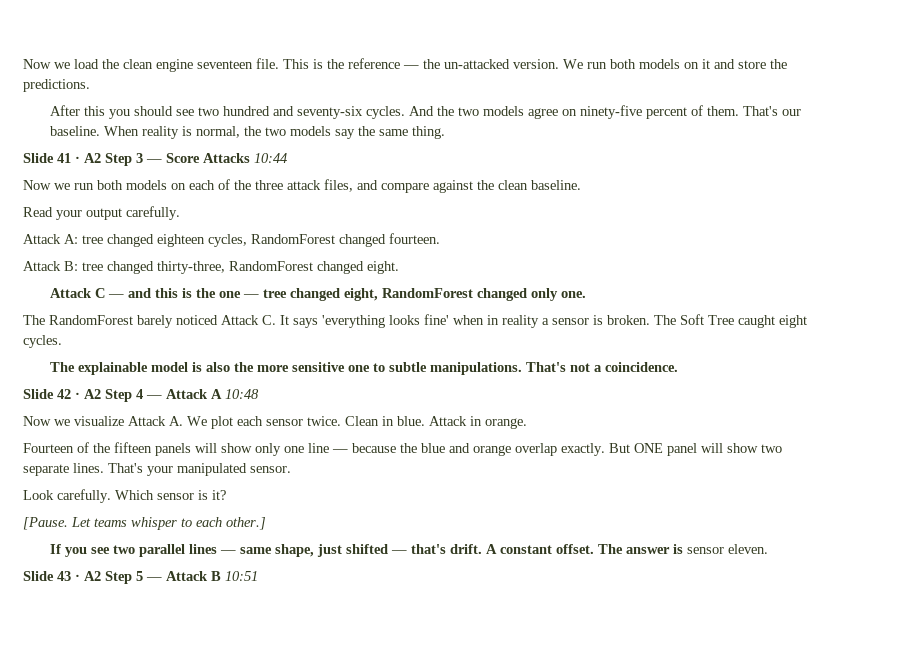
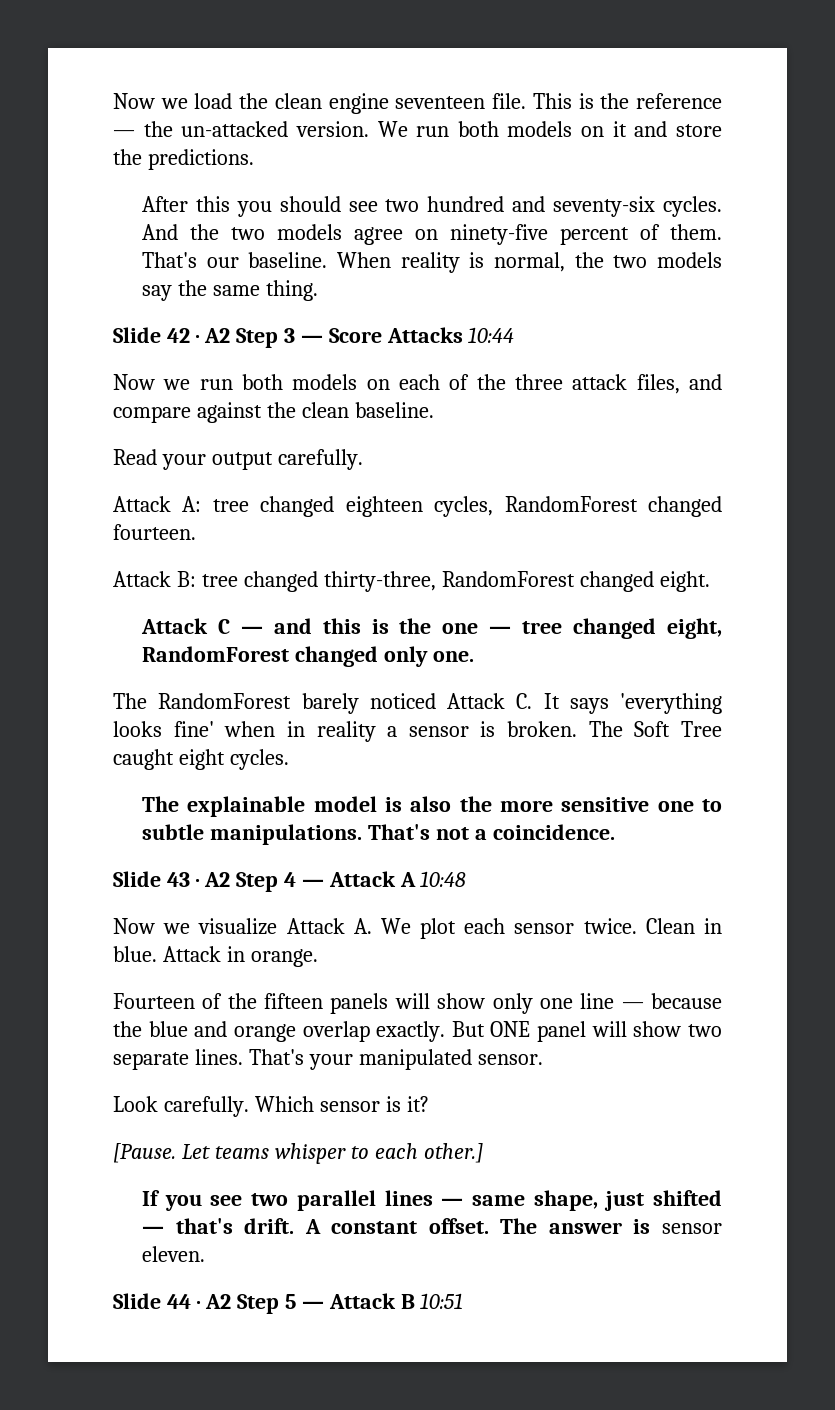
[57,153,71,163] 41 -> [166,328,190,343] 42
[57,389,71,399] 42 -> [166,872,190,887] 43
[57,571,71,581] 43 -> [166,1294,191,1309] 44

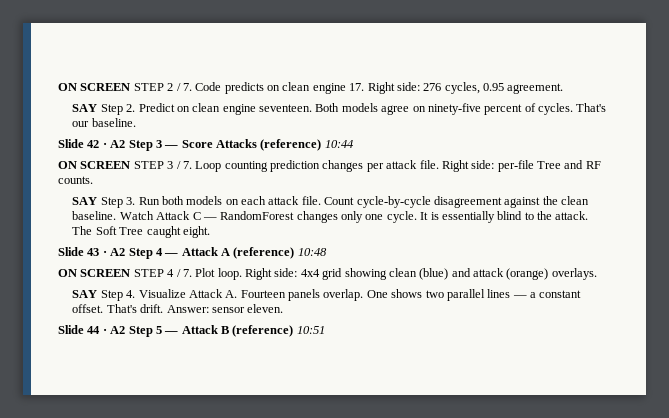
[113,93,723,114] [113,121,722,137] [113,149,254,170] [142,196,722,217] [142,224,266,240] Now we load the clean engine seventeen file. This is the reference — the un-attacked version. We run both models on it and store the predictions. // After this you should see two hundred and seventy-six cycles. And the two -> [58,82,564,94] [72,103,340,115] ON SCREEN STEP 2 / 7. Code predicts on clean engine 17. Right side: 276 cycles, 0.95 agreement. // SAY Step 2. Predict on clean engine seventeen. Both
[670,224,722,240] them. -> [538,103,574,115] cycles.
[337,252,722,273] [142,280,318,301] When reality is normal, the two models say the same thing. -> (136, 122) none
(463, 335) none -> [260,139,322,151] (reference)
[113,374,722,394] [113,402,434,423] [113,449,363,470] [113,496,722,517] [113,524,196,540] [113,571,710,592] [141,618,722,639] [142,646,474,667] [113,693,722,714] [113,721,722,742] [113,749,289,770] [142,796,722,817] [142,824,615,845] Now we run both models on each of the three attack files, and compare against the clean baseline. // Read your output carefully. // Attack A: tree changed eighteen cycles, RandomForest changed fourteen. // Attack B: tree changed thirty-three, RandomForest changed eight. // Attack C — and this is the one — tree changed eight, RandomForest changed only one. // The RandomForest barely noticed Attack C. It says 'everything looks fine' when in reality a sensor is broken. The Soft Tree caught eight cycles. // The explainable model is also the more sensitive one to subtle manipulations. That's not a coincidence. -> [58,160,601,172] [58,176,93,184] [72,196,590,208] [72,211,589,223] [72,226,210,238] ON SCREEN STEP 3 / 7. Loop counting prediction changes per attack file. Right side: per-file Tree and RF counts. // SAY Step 3. Run both models on each attack file. Count cycle-by-cycle disagreement against the clean baseline. Watch Attack C — RandomForest changes only one cycle. It is essentially blind to the attack. The Soft Tree caught eight.
(416, 879) none -> [233,247,295,259] (reference)
[113,918,722,939] [113,946,318,967] [113,993,723,1014] [113,1021,722,1042] [113,1049,543,1070] [113,1096,429,1117] [113,1143,483,1164] [142,1190,722,1211] [142,1218,651,1234] Now we visualize Attack A. We plot each sensor twice. Clean in blue. Attack in orange. // Fourteen of the fifteen panels will show only one line — because the blue and orange overlap exactly. But ONE panel will show two separate lines. That's your manipulated sensor. // Look carefully. Which sensor is it? // [Pause. Let teams whisper to each other.] // If you see two parallel lines — same shape, just shifted — that's drift. A constant offset. The answer is -> [58,268,597,280] [72,289,582,301] [72,304,209,313] ON SCREEN STEP 4 / 7. Plot loop. Right side: 4x4 grid showing clean (blue) and attack (orange) overlays. // SAY Step 4. Visualize Attack A. Fourteen panels overlap. One shows two parallel lines — a constant offset. That's drift. Answer:
(415, 1301) none -> [232,325,294,337] (reference)

